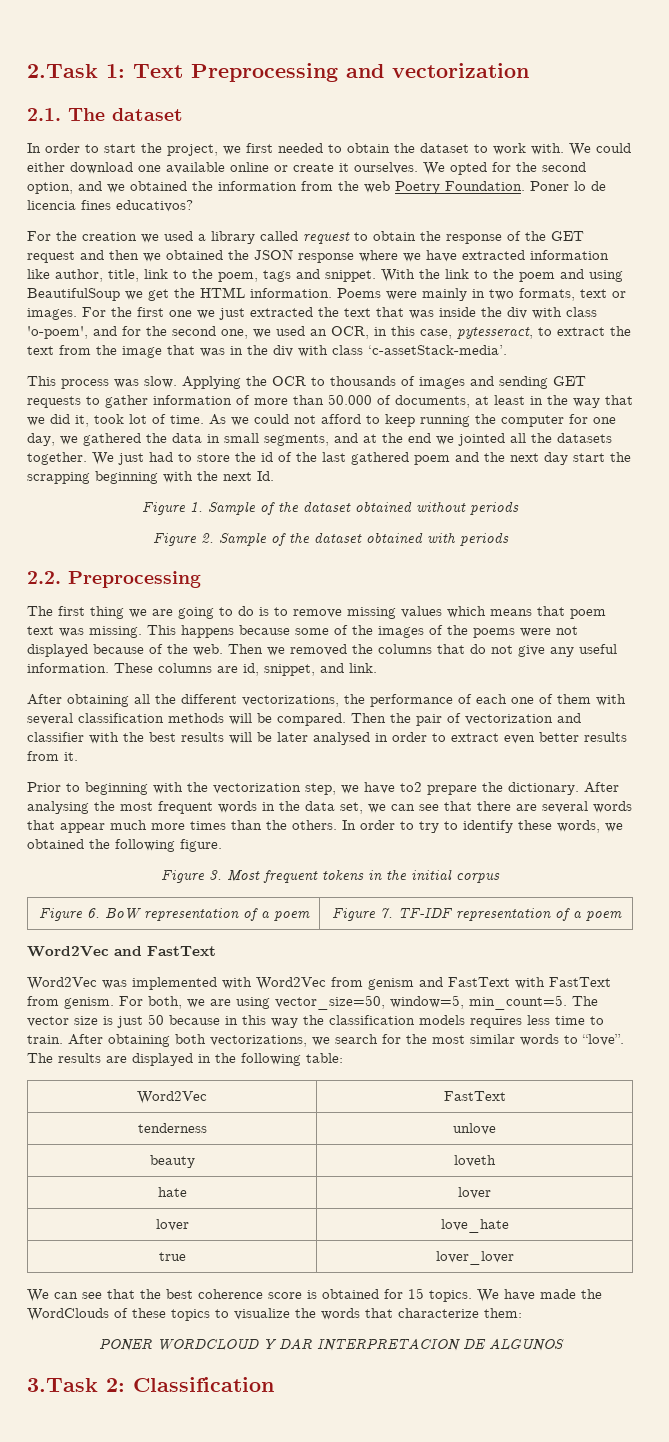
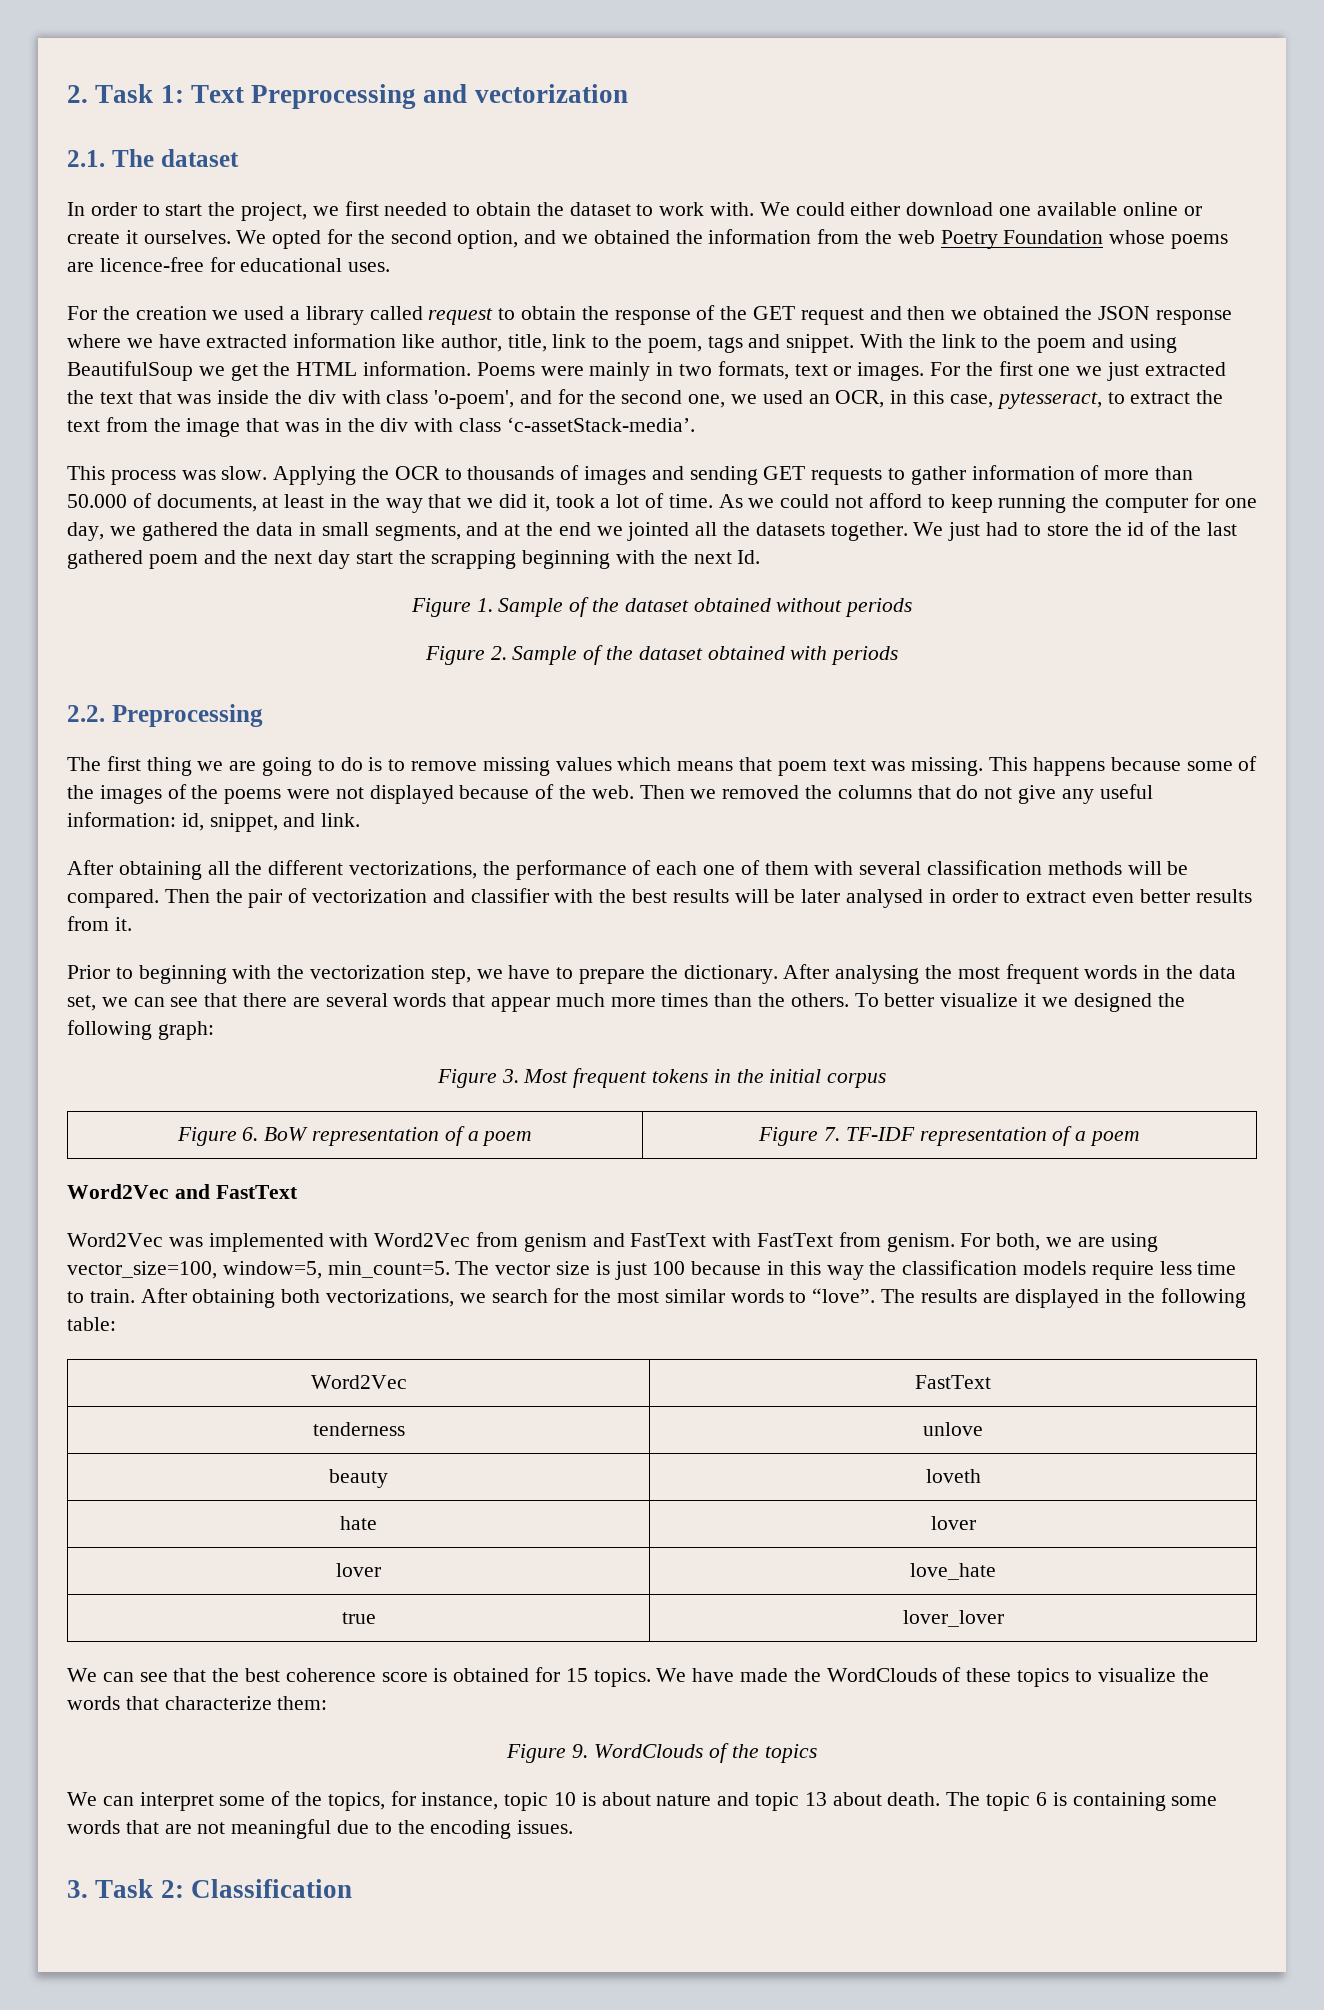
[27,64,98,78] 2.Task -> [67,84,154,103] 2. Task
[445,181,606,191] [27,200,193,212] Foundation. Poner lo de licencia fines educativos? -> [1003,230,1229,249] [67,257,391,272] Foundation whose poems are licence-free for educational uses.
(124, 419) none -> [600,498,611,508] a
[27,663,238,673] information. These columns are -> [67,812,176,827] information:
[400,782,422,792] to2 -> [556,967,574,979] to
[342,820,623,833] [27,839,222,852] In order to try to identify these words, we obtained the following figure. -> [854,993,1185,1012] [67,1020,214,1040] To better visualize it we designed the following graph:
[275,995,385,1010] vector_size=50, -> [67,1261,217,1279] vector_size=100,
[148,1014,164,1025] 50 -> [652,1261,686,1275] 100
[470,1016,522,1028] requires -> [1091,1261,1154,1280] require
[98,1338,564,1351] [27,1378,98,1392] PONER WORDCLOUD Y DAR INTERPRETACION DE ALGUNOS // 3.Task -> [506,1743,817,1763] [67,1791,1218,1811] [67,1819,574,1839] [67,1879,154,1898] Figure 9. WordClouds of the topics // We can interpret some of the topics, for instance, topic 10 is about nature and topic 13 about death. The topic 6 is containing some words that are not meaningful due to the encoding issues. // 3. Task

